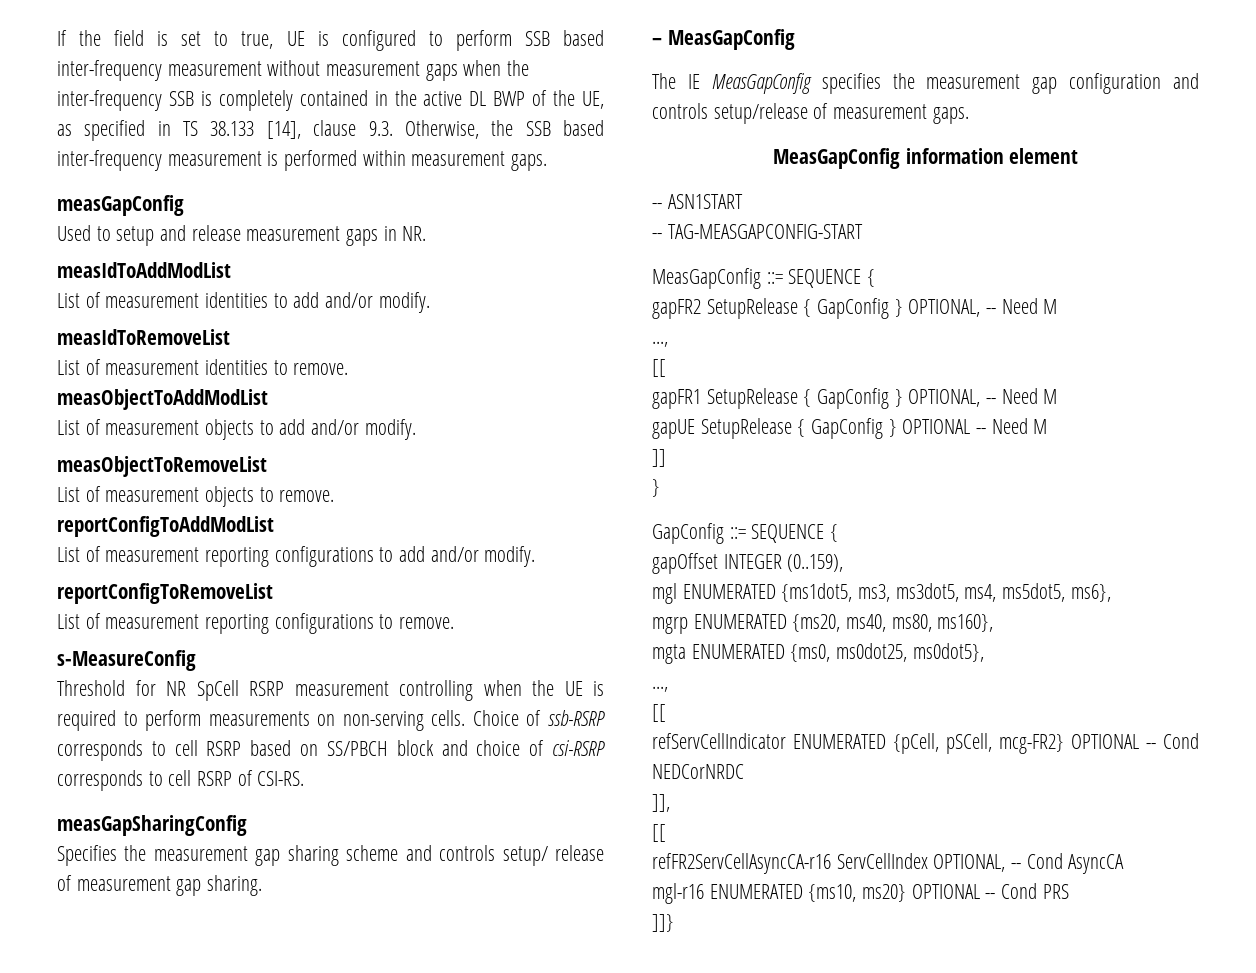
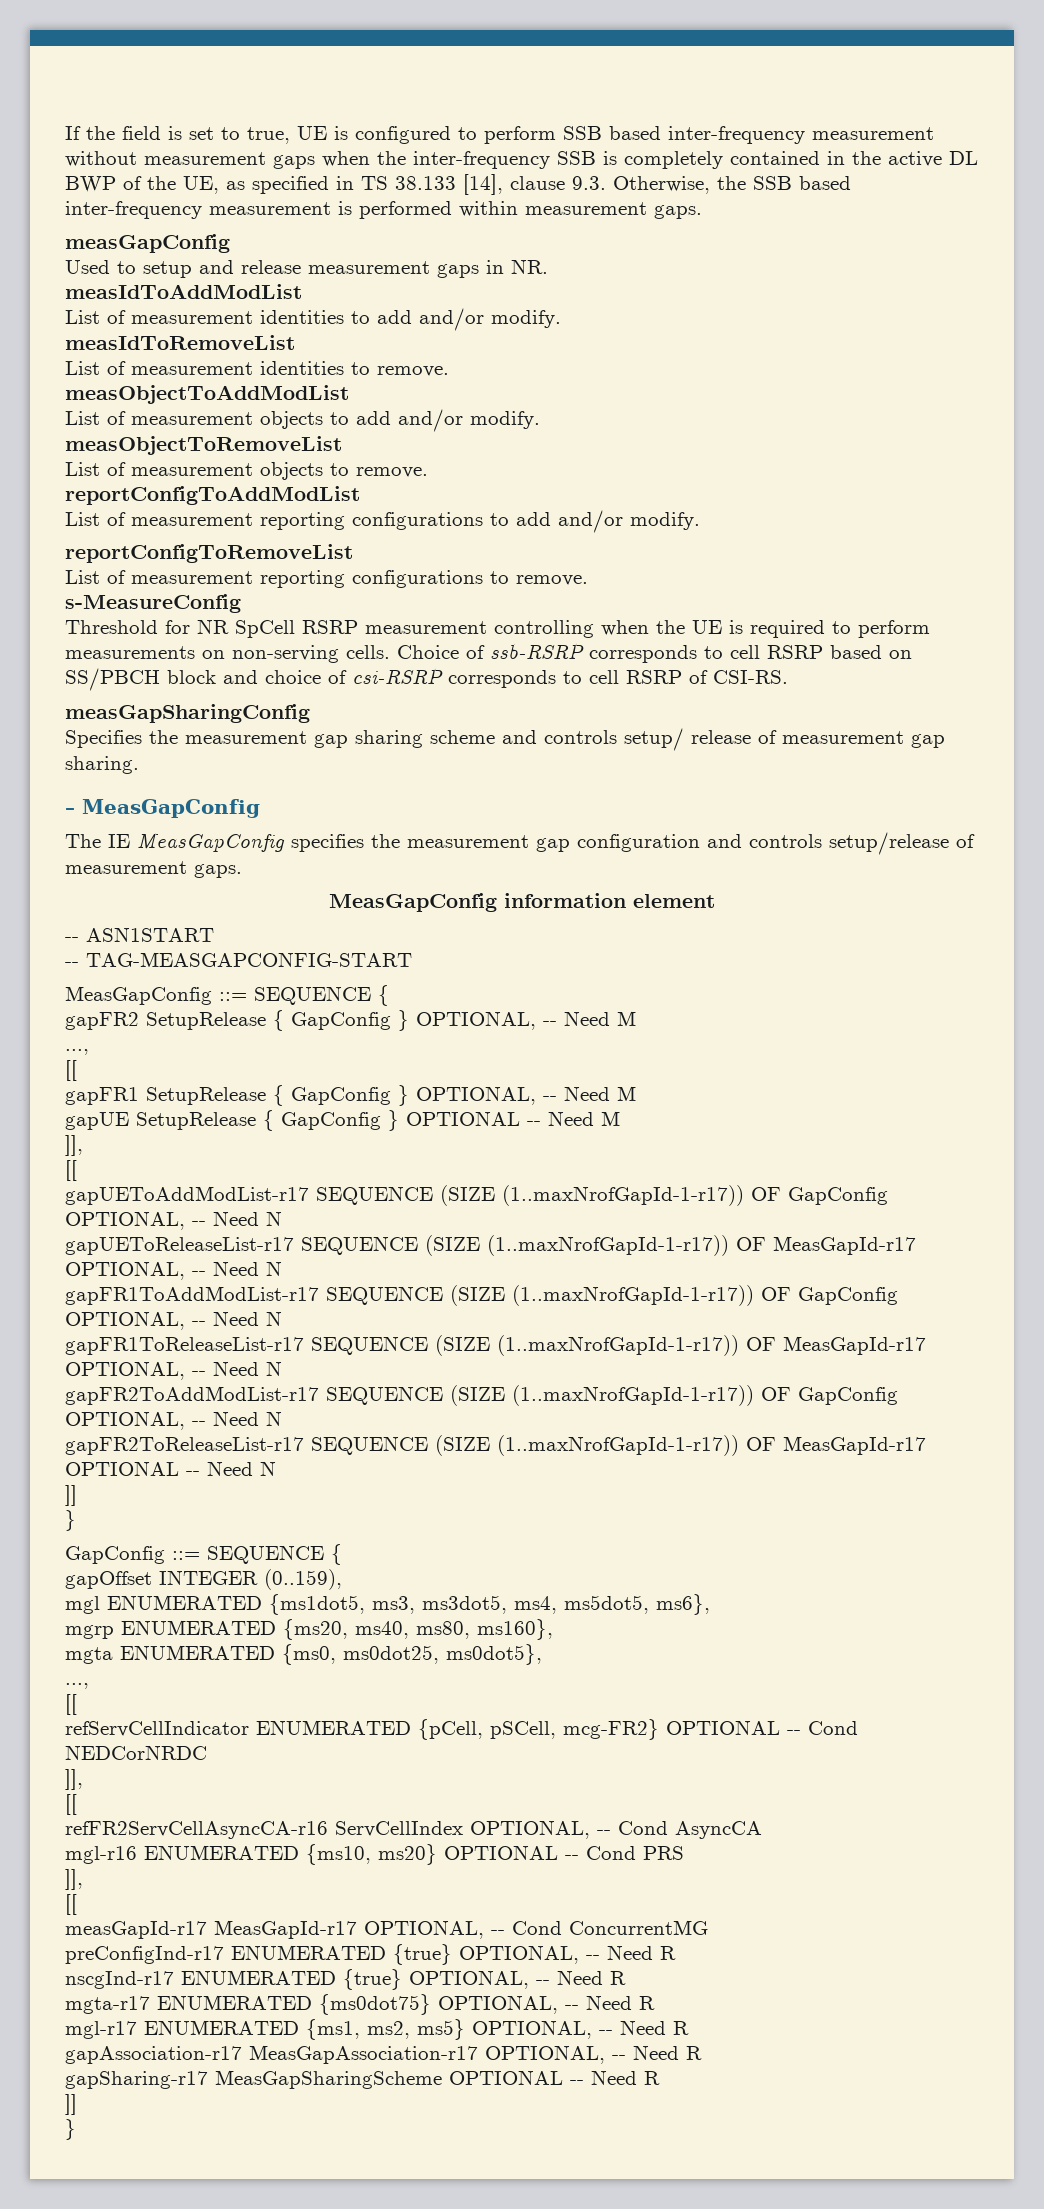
(1048, 426) none -> [65,1135,83,1156] [65,1160,77,1181] [65,1185,888,1206] [65,1211,282,1230] [65,1235,916,1256] [65,1261,282,1280] [65,1285,898,1306] [65,1311,282,1330] [65,1335,926,1356] [65,1361,282,1380] [65,1385,898,1406] [65,1411,282,1430] [65,1435,926,1456] [65,1461,276,1476] // ]], // [[ // gapUEToAddModList-r17 SEQUENCE (SIZE (1..maxNrofGapId-1-r17)) OF GapConfig OPTIONAL, -- Need N // gapUEToReleaseList-r17 SEQUENCE (SIZE (1..maxNrofGapId-1-r17)) OF MeasGapId-r17 OPTIONAL, -- Need N // gapFR1ToAddModList-r17 SEQUENCE (SIZE (1..maxNrofGapId-1-r17)) OF GapConfig OPTIONAL, -- Need N // gapFR1ToReleaseList-r17 SEQUENCE (SIZE (1..maxNrofGapId-1-r17)) OF MeasGapId-r17 OPTIONAL, -- Need N // gapFR2ToAddModList-r17 SEQUENCE (SIZE (1..maxNrofGapId-1-r17)) OF GapConfig OPTIONAL, -- Need N // gapFR2ToReleaseList-r17 SEQUENCE (SIZE (1..maxNrofGapId-1-r17)) OF MeasGapId-r17 OPTIONAL -- Need N
[652,914,674,932] ]]} -> [65,1869,83,1890] [65,1894,77,1915] [65,1920,708,1939] [65,1944,676,1965] [65,1969,626,1990] [65,1994,655,2015] [65,2019,689,2040] [65,2045,702,2064] [65,2070,660,2089] [65,2094,77,2115] [65,2119,76,2140] ]], // [[ // measGapId-r17 MeasGapId-r17 OPTIONAL, -- Cond ConcurrentMG // preConfigInd-r17 ENUMERATED {true} OPTIONAL, -- Need R // nscgInd-r17 ENUMERATED {true} OPTIONAL, -- Need R // mgta-r17 ENUMERATED {ms0dot75} OPTIONAL, -- Need R // mgl-r17 ENUMERATED {ms1, ms2, ms5} OPTIONAL, -- Need R // gapAssociation-r17 MeasGapAssociation-r17 OPTIONAL, -- Need R // gapSharing-r17 MeasGapSharingScheme OPTIONAL -- Need R // ]] // }

